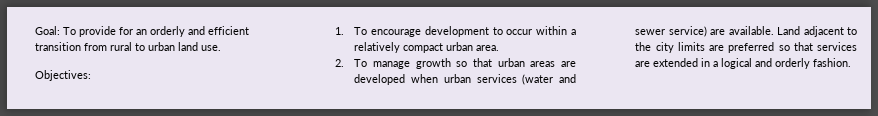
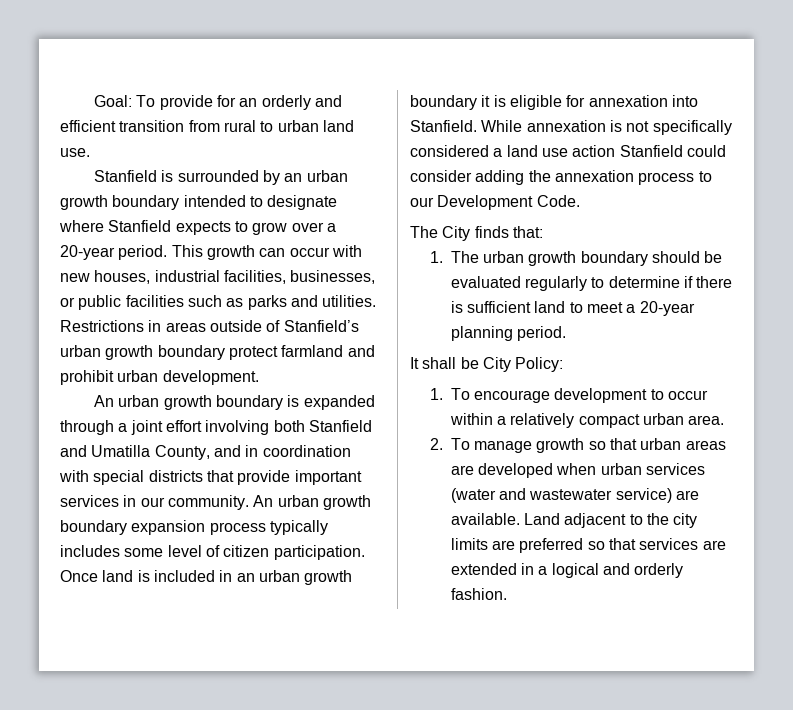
[35,70,91,81] Objectives: -> [93,170,348,185] [60,195,338,210] [59,220,336,235] [60,245,362,260] [60,270,376,284] [60,295,377,310] [60,320,359,332] [60,345,375,360] [60,370,259,385] [93,395,375,410] [60,420,372,435] [60,445,351,460] [59,470,362,485] [60,495,371,510] [60,520,328,535] [60,545,365,560] [60,570,353,585] [410,95,698,110] [410,120,732,135] [410,145,726,157] [410,170,712,185] [410,195,580,210] [410,226,543,241] [429,251,723,266] [450,276,733,291] [450,301,695,316] [450,326,567,341] [410,357,564,372] Stanfield is surrounded by an urban growth boundary intended to designate where Stanfield expects to grow over a 20-year period. This growth can occur with new houses, industrial facilities, businesses, or public facilities such as parks and utilities. Restrictions in areas outside of Stanfield’s urban growth boundary protect farmland and prohibit urban development. // An urban growth boundary is expanded through a joint effort involving both Stanfield and Umatilla County, and in coordination with special districts that provide important services in our community. An urban growth boundary expansion process typically includes some level of citizen participation. Once land is included in an urban growth boundary it is eligible for annexation into Stanfield. While annexation is not specifically considered a land use action Stanfield could consider adding the annexation process to our Development Code. // The City finds that: // 1. The urban growth boundary should be evaluated regularly to determine if there is sufficient land to meet a 20-year planning period. // It shall be City Policy:
[635,29,666,35] sewer -> [529,489,613,500] wastewater

